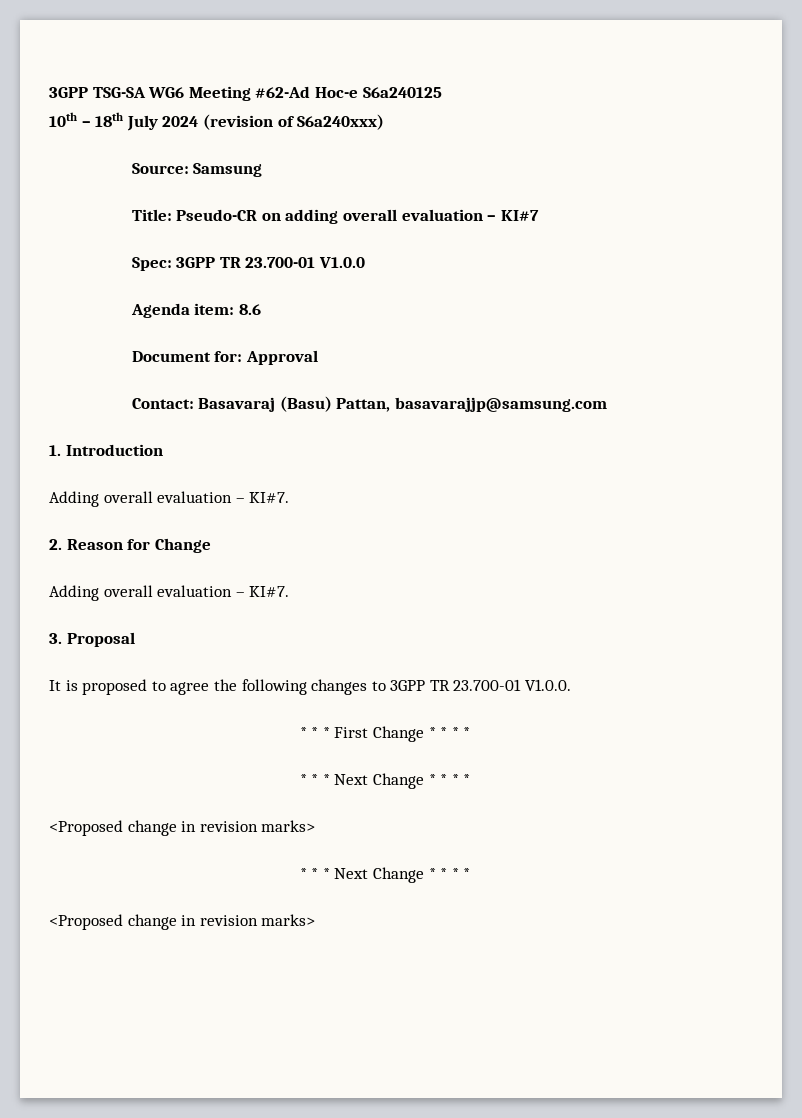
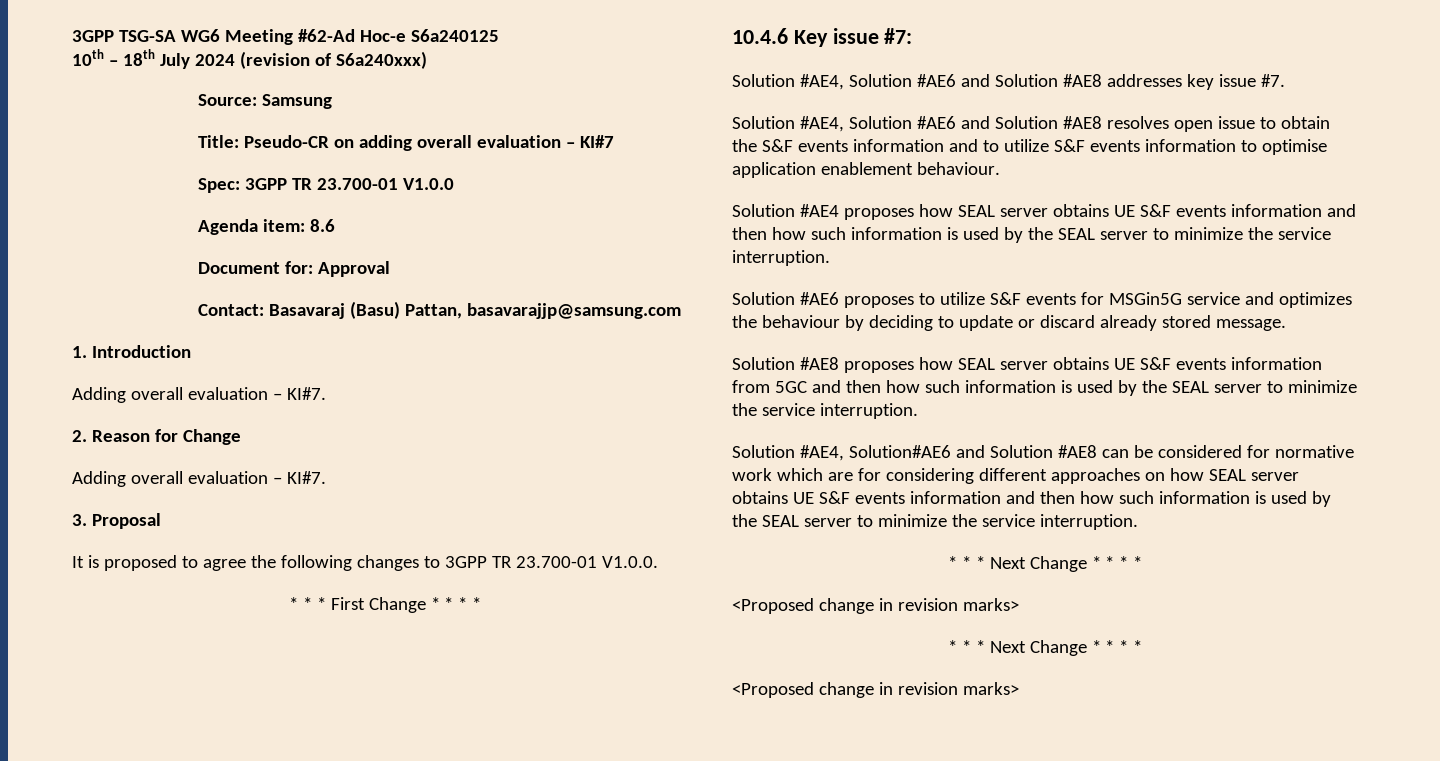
(471, 732) none -> [732,28,913,47] [732,74,1285,90] [732,116,1330,132] [732,139,1327,155] [732,162,1000,178] [732,204,1356,220] [732,227,1331,243] [732,250,830,266] [732,292,1352,308] [732,315,1286,331] [732,357,1322,373] [732,380,1357,396] [732,403,918,419] [732,445,1354,461] [732,468,1299,484] [732,491,1331,507] [732,514,1138,530] // 10.4.6 Key issue #7: // Solution #AE4, Solution #AE6 and Solution #AE8 addresses key issue #7. // Solution #AE4, Solution #AE6 and Solution #AE8 resolves open issue to obtain the S&F events information and to utilize S&F events information to optimise application enablement behaviour. // Solution #AE4 proposes how SEAL server obtains UE S&F events information and then how such information is used by the SEAL server to minimize the service interruption. // Solution #AE6 proposes to utilize S&F events for MSGin5G service and optimizes the behaviour by deciding to update or discard already stored message. // Solution #AE8 proposes how SEAL server obtains UE S&F events information from 5GC and then how such information is used by the SEAL server to minimize the service interruption. // Solution #AE4, Solution#AE6 and Solution #AE8 can be considered for normative work which are for considering different approaches on how SEAL server obtains UE S&F events information and then how such information is used by the SEAL server to minimize the service interruption.

